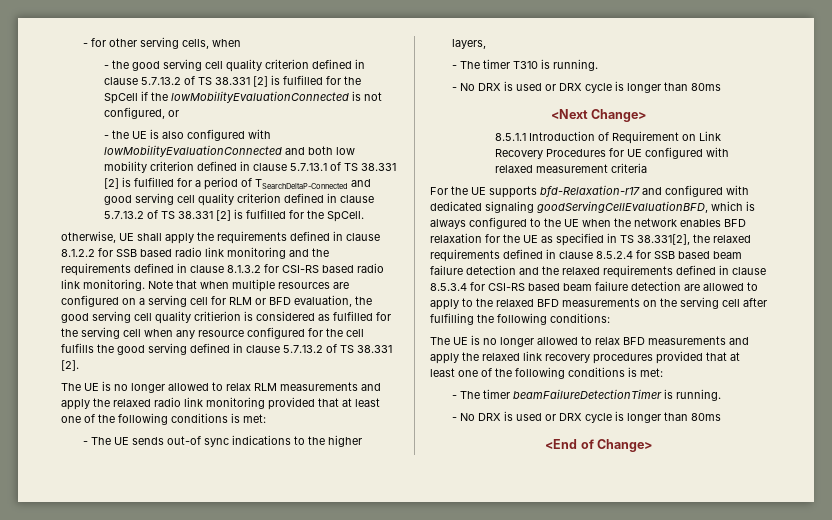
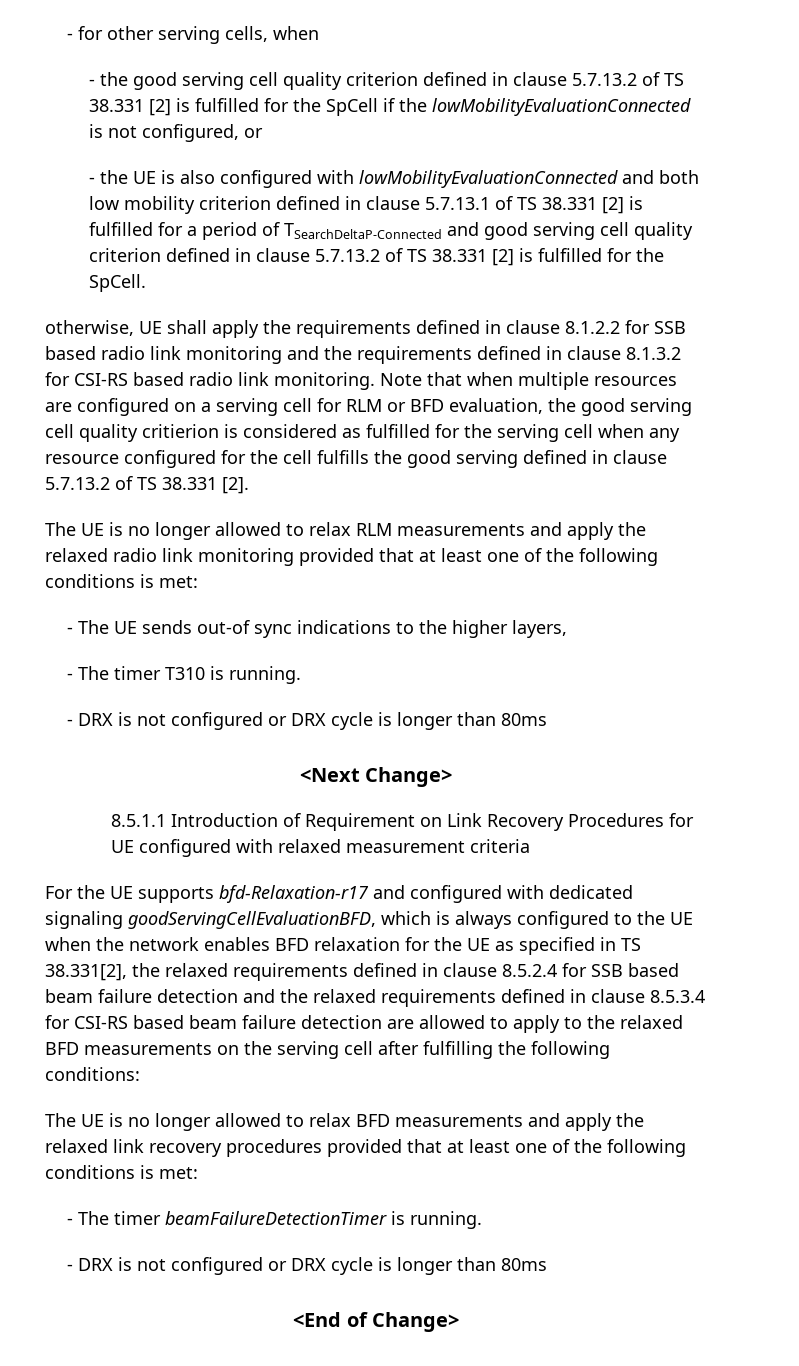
[459,81,542,91] No DRX is used -> [77,712,263,730] DRX is not configured
[459,411,542,421] No DRX is used -> [77,1257,263,1275] DRX is not configured

